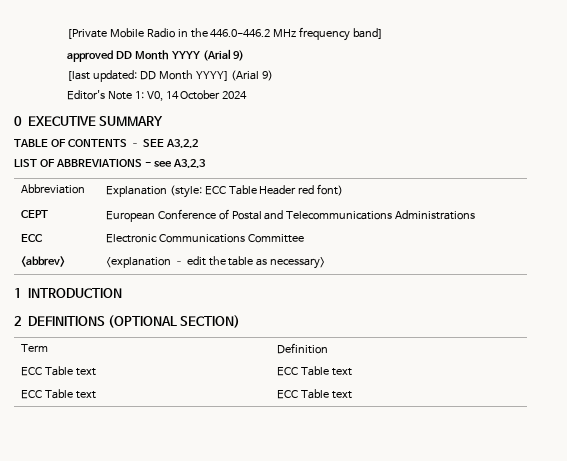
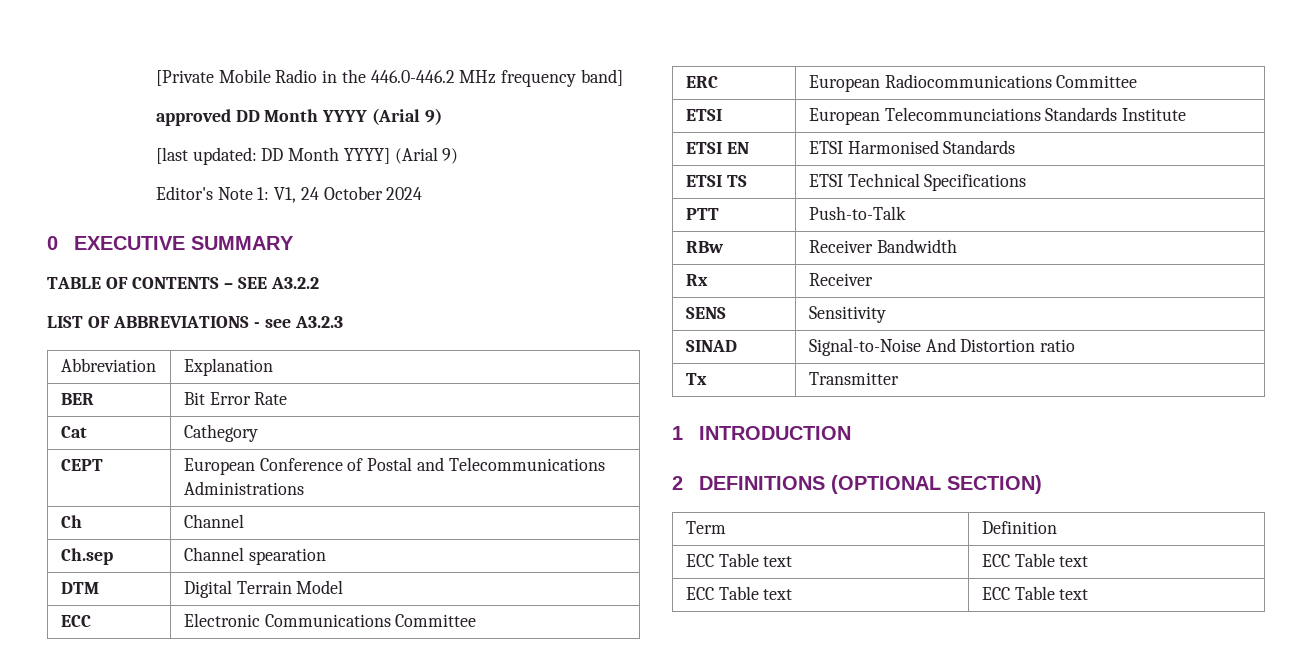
[146,91,179,101] V0, 14 -> [274,187,319,203] V1, 24
[169,184,344,198] (style: ECC Table Header red font) -> [60,393,94,405] [183,392,288,405] [60,426,87,438] [183,424,258,442] // BER | Bit Error Rate // Cat | Cathegory
[20,234,42,242] [105,234,304,243] [20,256,65,267] [105,256,326,269] ECC | Electronic Communications Committee // <abbrev> | <explanation – edit the table as necessary> -> [60,515,82,528] [183,514,244,528] [60,548,113,565] [183,547,326,565] [60,582,99,594] [183,580,344,598] [60,615,91,627] [183,613,477,627] [685,76,718,88] [808,74,1138,92] [685,109,722,121] [808,107,1187,125] [685,142,749,154] [808,140,1016,154] [685,175,747,187] [808,173,1027,191] [685,208,719,220] [808,206,906,220] [685,241,724,253] [808,239,957,253] [685,274,708,286] [808,273,873,286] [685,307,726,319] [808,306,886,323] [685,340,737,352] [808,338,1076,356] [685,373,707,385] [808,372,899,385] Ch | Channel // Ch.sep | Channel spearation // DTM | Digital Terrain Model // ECC | Electronic Communications Committee // ERC | European Radiocommunications Committee // ETSI | European Telecommunciations Standards Institute // ETSI EN | ETSI Harmonised Standards // ETSI TS | ETSI Technical Specifications // PTT | Push-to-Talk // RBw | Receiver Bandwidth // Rx | Receiver // SENS | Sensitivity // SINAD | Signal-to-Noise And Distortion ratio // Tx | Transmitter

